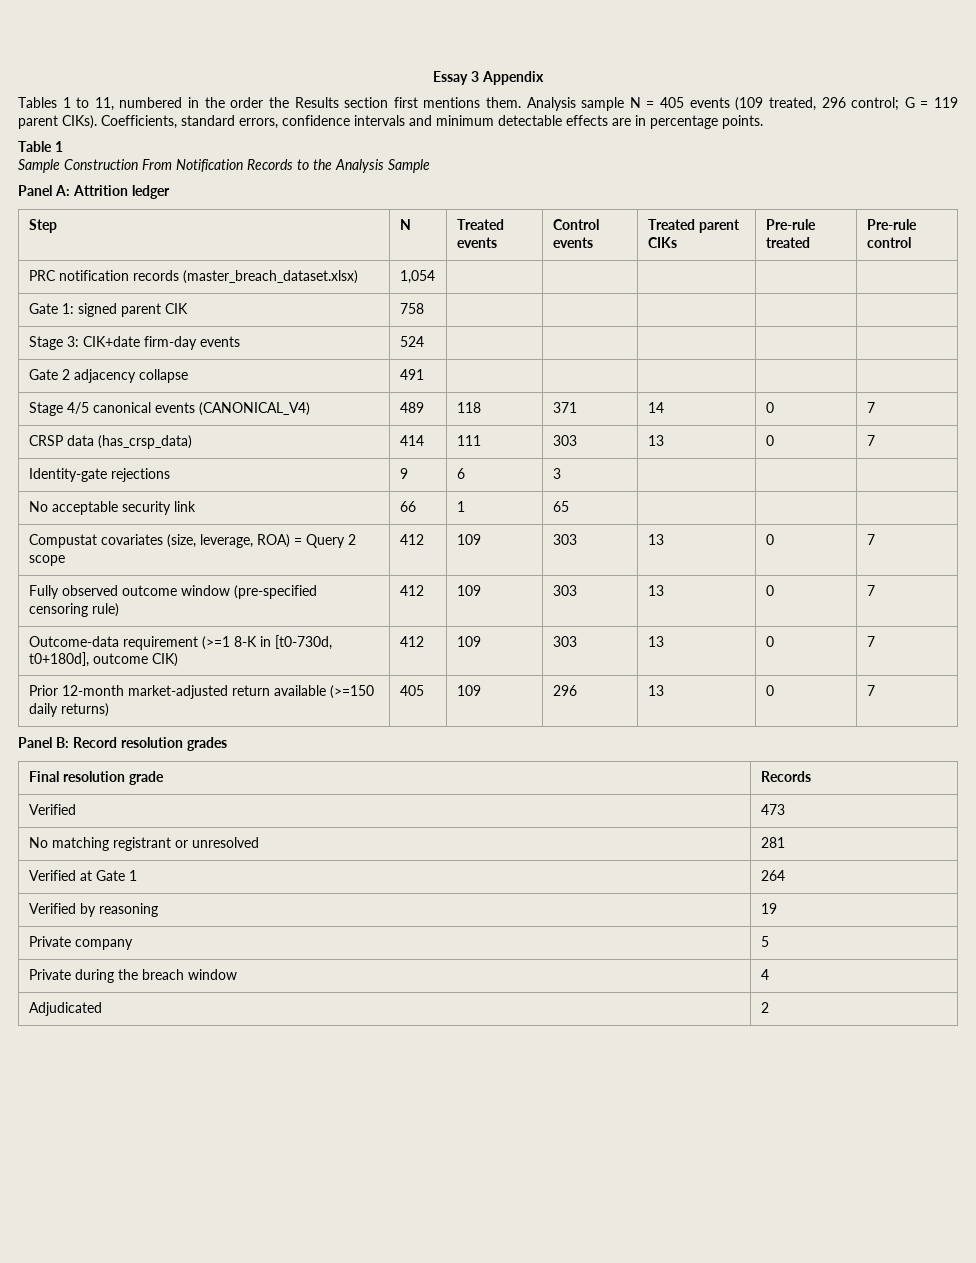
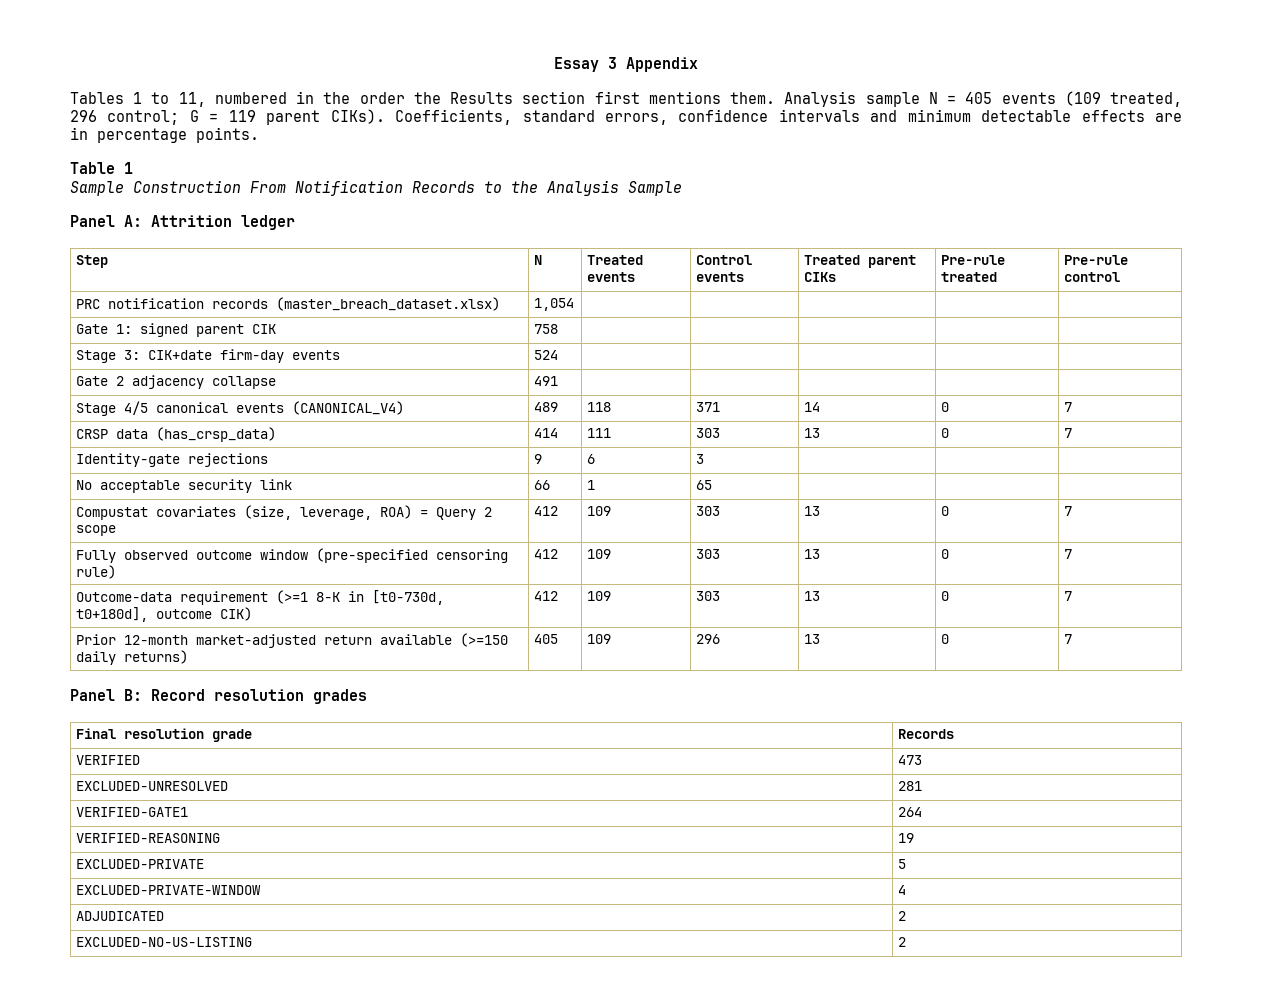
[28,804,76,815] Verified -> [76,755,141,765] VERIFIED
[28,837,259,851] [760,837,785,848] [28,870,137,881] [760,870,785,881] [28,903,158,917] No matching registrant or unresolved | 281 // Verified at Gate 1 | 264 // Verified by reasoning -> [76,781,229,791] [898,781,923,791] [76,807,189,817] [898,807,923,817] [76,833,221,843] EXCLUDED-UNRESOLVED | 281 // VERIFIED-GATE1 | 264 // VERIFIED-REASONING
[28,936,133,950] Private company -> [76,859,205,869] EXCLUDED-PRIVATE
[28,969,237,983] Private during the breach window -> [76,885,262,895] EXCLUDED-PRIVATE-WINDOW
[28,1002,102,1016] [760,1002,769,1013] Adjudicated | 2 -> [76,911,165,921] [898,911,907,921] [76,937,253,947] [898,937,907,947] ADJUDICATED | 2 // EXCLUDED-NO-US-LISTING | 2

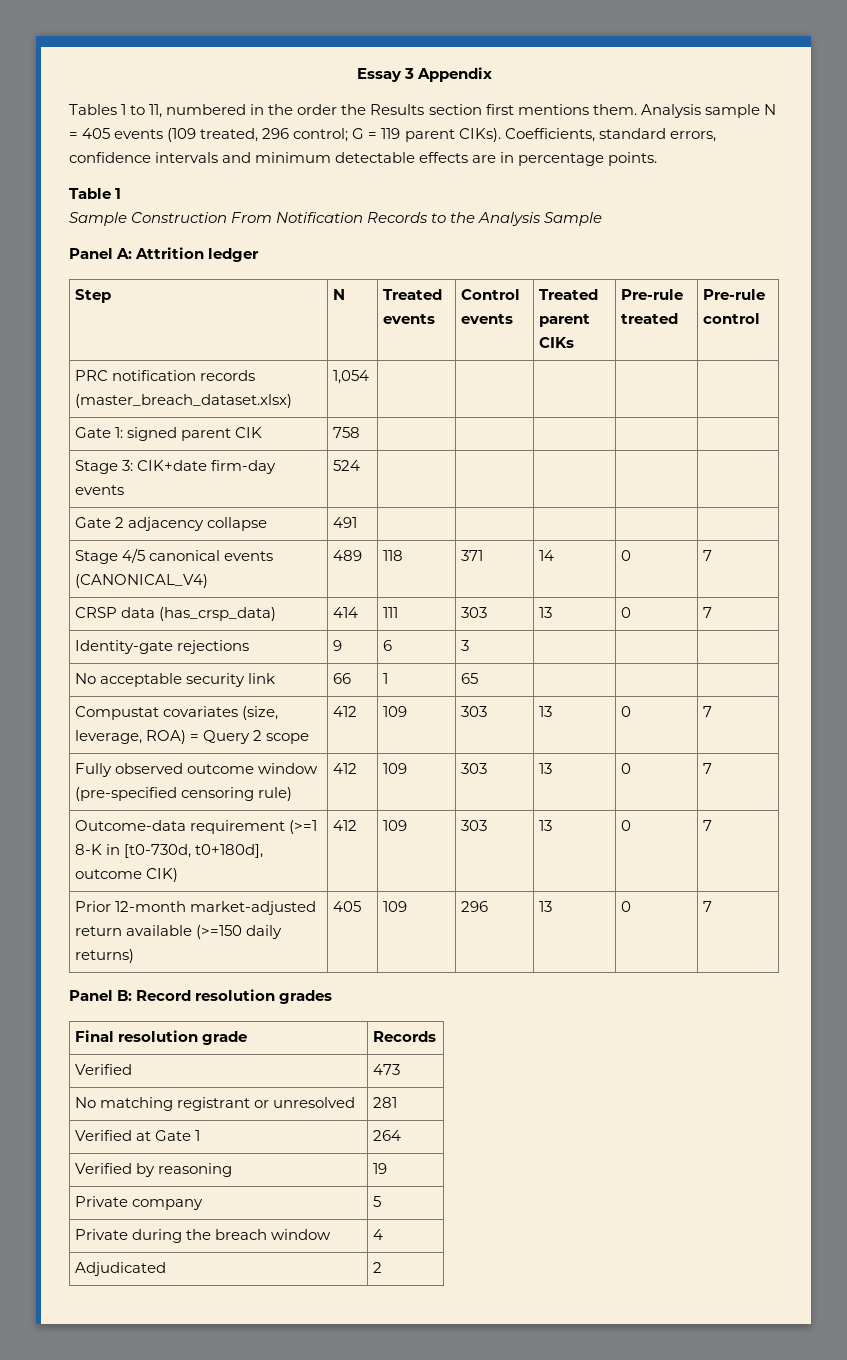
[76,755,141,765] VERIFIED -> [75,1064,133,1075] Verified
[76,781,229,791] [898,781,923,791] [76,807,189,817] [898,807,923,817] [76,833,221,843] EXCLUDED-UNRESOLVED | 281 // VERIFIED-GATE1 | 264 // VERIFIED-REASONING -> [75,1097,356,1111] [373,1097,398,1108] [75,1130,201,1141] [373,1130,402,1141] [75,1163,233,1177] No matching registrant or unresolved | 281 // Verified at Gate 1 | 264 // Verified by reasoning
[76,859,205,869] EXCLUDED-PRIVATE -> [75,1196,204,1210] Private company
[76,885,262,895] EXCLUDED-PRIVATE-WINDOW -> [75,1229,332,1243] Private during the breach window
[76,911,165,921] [898,911,907,921] [76,937,253,947] [898,937,907,947] ADJUDICATED | 2 // EXCLUDED-NO-US-LISTING | 2 -> [75,1262,167,1276] [373,1262,383,1273] Adjudicated | 2

